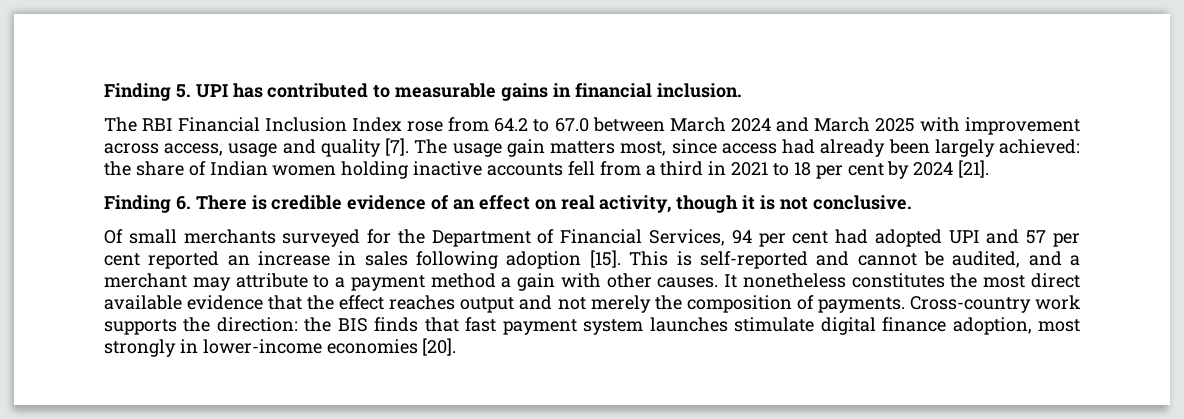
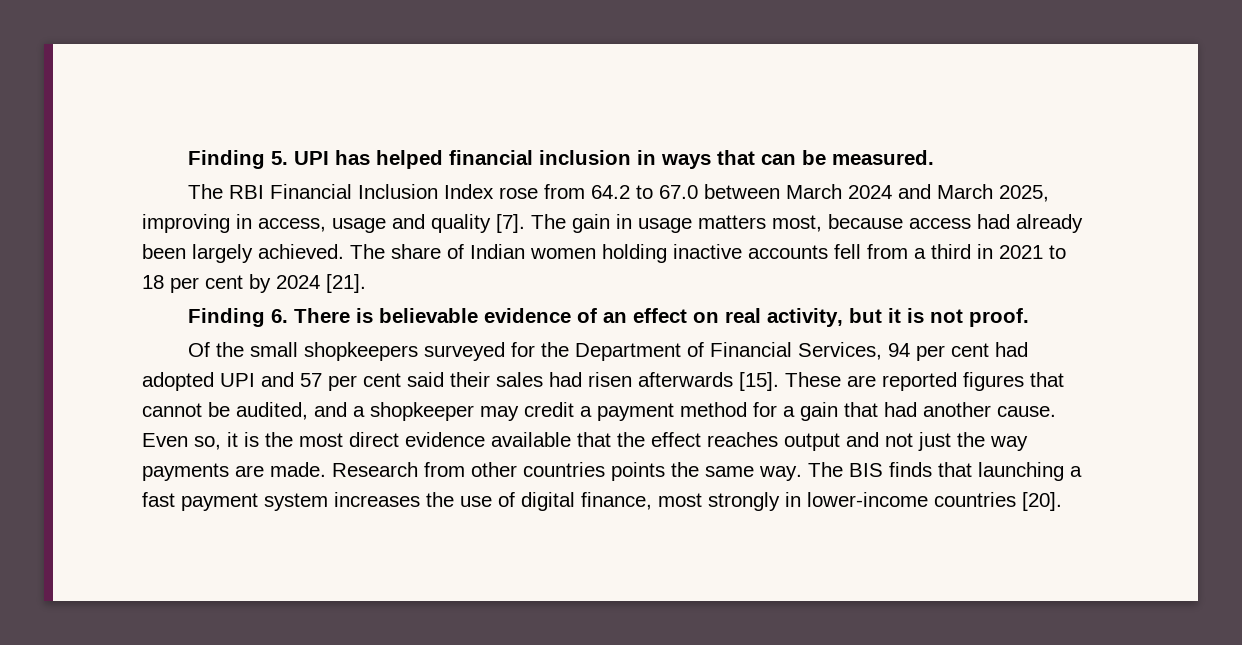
[267,83,742,101] contributed to measurable gains in financial inclusion. -> [376,150,935,169] helped financial inclusion in ways that can be measured.
[874,117,1080,135] [104,143,159,154] 2025 with improvement across -> [999,185,1050,202] [142,214,252,233] 2025, improving in
[452,139,545,157] usage gain -> [572,214,692,233] gain in usage
[671,139,717,154] since -> [828,214,903,229] because
[999,139,1081,154] [104,161,131,176] achieved: the -> [258,244,385,259] achieved. The
[271,195,343,210] credible -> [379,308,479,323] believable
[676,195,739,213] though -> [849,308,883,323] but
[812,195,912,210] conclusive. -> [969,308,1030,327] proof.
[128,229,276,244] small merchants -> [216,342,419,361] the small shopkeepers
[148,250,850,269] reported an increase in sales following adoption [15]. This is self-reported and -> [407,372,1064,391] said their sales had risen afterwards [15]. These are reported figures that
[104,273,330,291] merchant may attribute to -> [370,402,574,421] shopkeeper may credit
(496, 280) none -> [753,402,777,417] for
[560,273,945,288] with other causes. It nonetheless constitutes -> [844,402,1056,417] [142,432,259,450] that had another cause. Even so, it is
[104,295,264,310] available evidence -> [405,432,571,447] evidence available
[590,295,1081,313] [104,317,332,335] merely the composition of payments. Cross-country work supports the direction: the -> [918,432,1028,451] [142,462,843,481] just the way payments are made. Research from other countries points the same way. The
(459, 324) none -> [978,462,1082,481] launching a
[649,317,1032,335] launches stimulate digital finance adoption, -> [334,492,652,511] increases the use of digital finance,
[326,339,418,354] economies -> [934,492,1016,507] countries

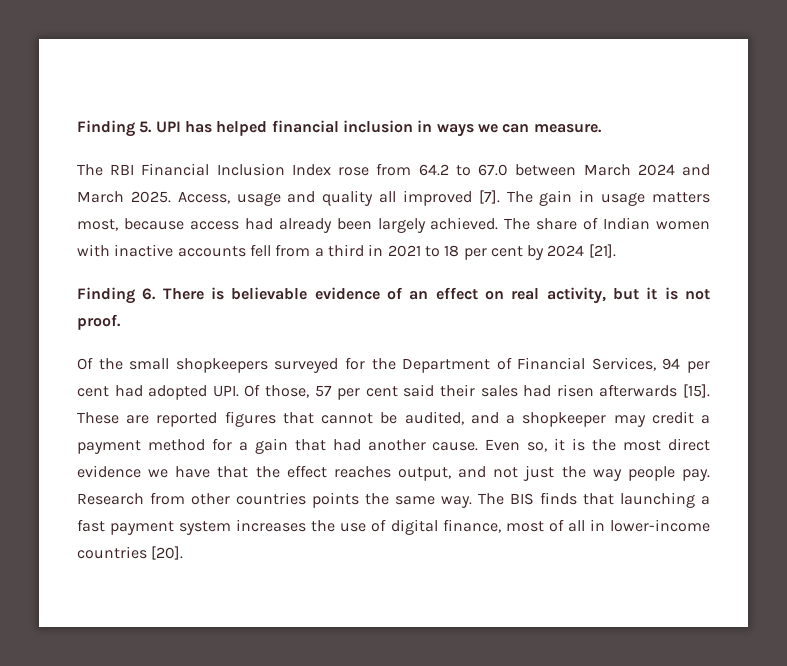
[717,150,935,165] that can be measured. -> [477,124,602,133] we can measure.
[999,185,1050,202] [142,214,326,233] 2025, improving in access, -> [130,191,230,204] 2025. Access,
(491, 223) none -> [379,190,472,206] all improved
[602,244,667,263] holding -> [77,244,110,257] with
[220,372,294,387] UPI and -> [212,384,309,398] UPI. Of those,
[491,432,571,447] available -> [148,466,211,478] we have
[784,433,840,451] output -> [398,467,451,481] output,
[142,462,326,481] payments are made. -> [627,466,710,481] people pay.
[708,492,780,511] strongly -> [548,519,585,532] of all

